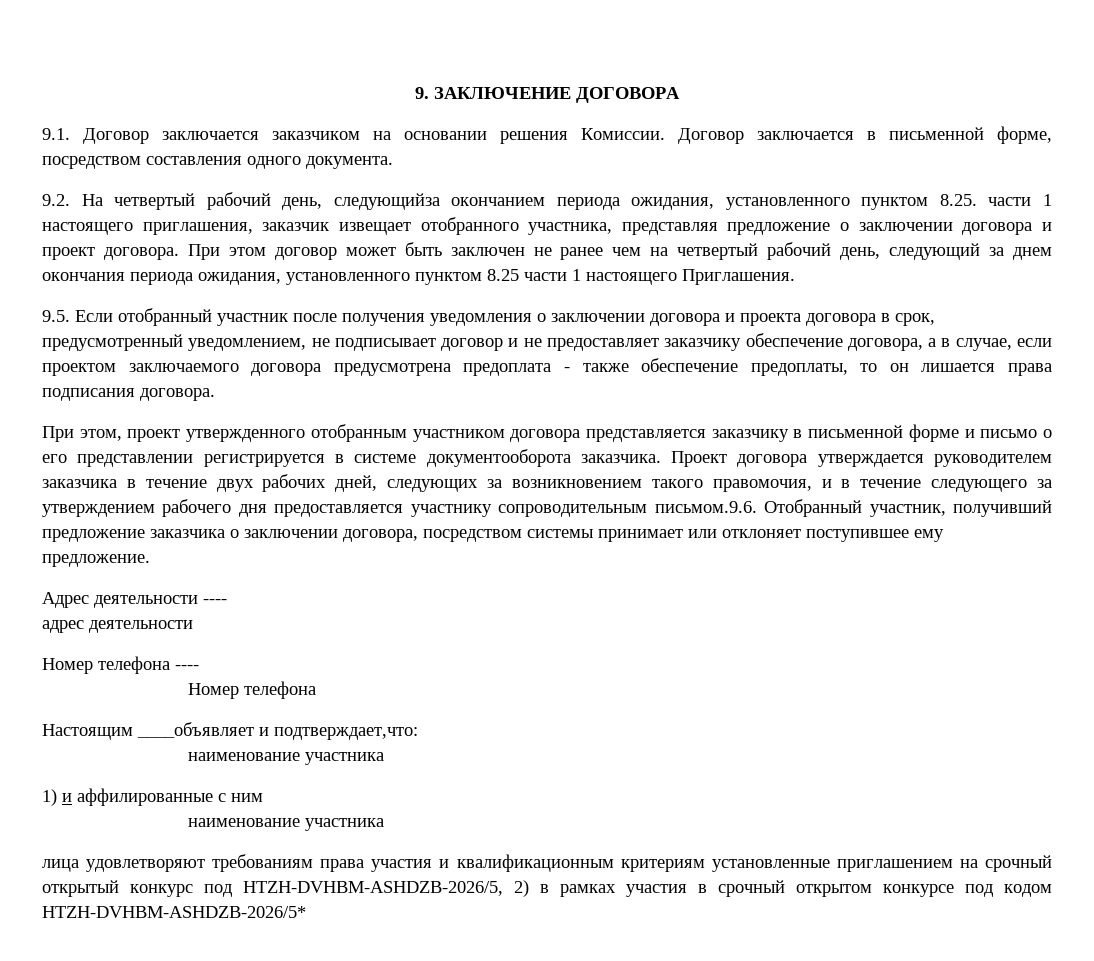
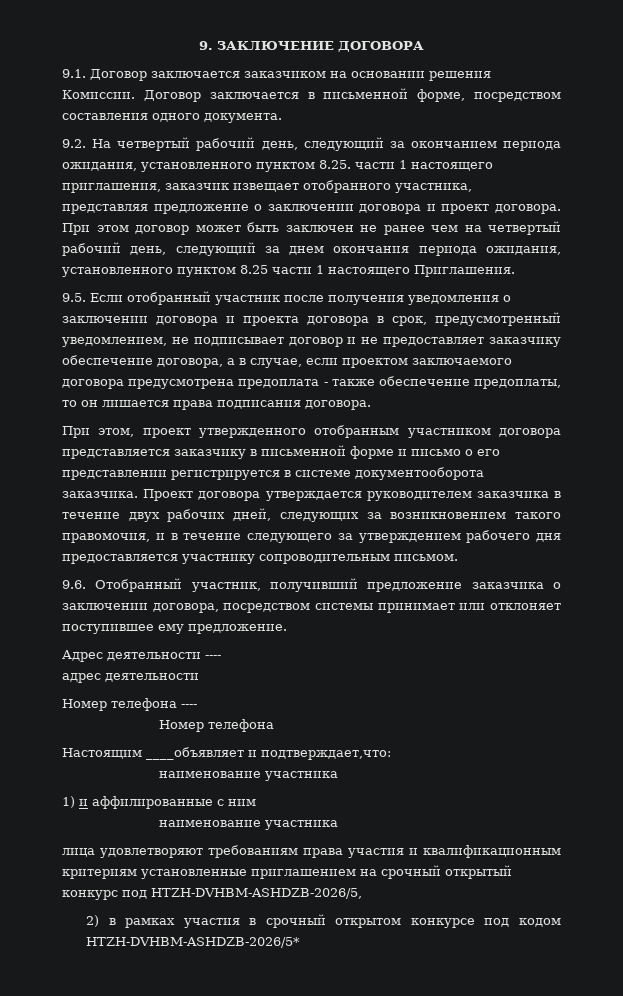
[333,193,440,210] следующийза -> [303,137,405,151] следующий за
[654,501,757,513] письмом.9.6. -> [394,554,458,561] [62,580,86,589] письмом. // 9.6.
(503, 888) none -> (362, 893) //

